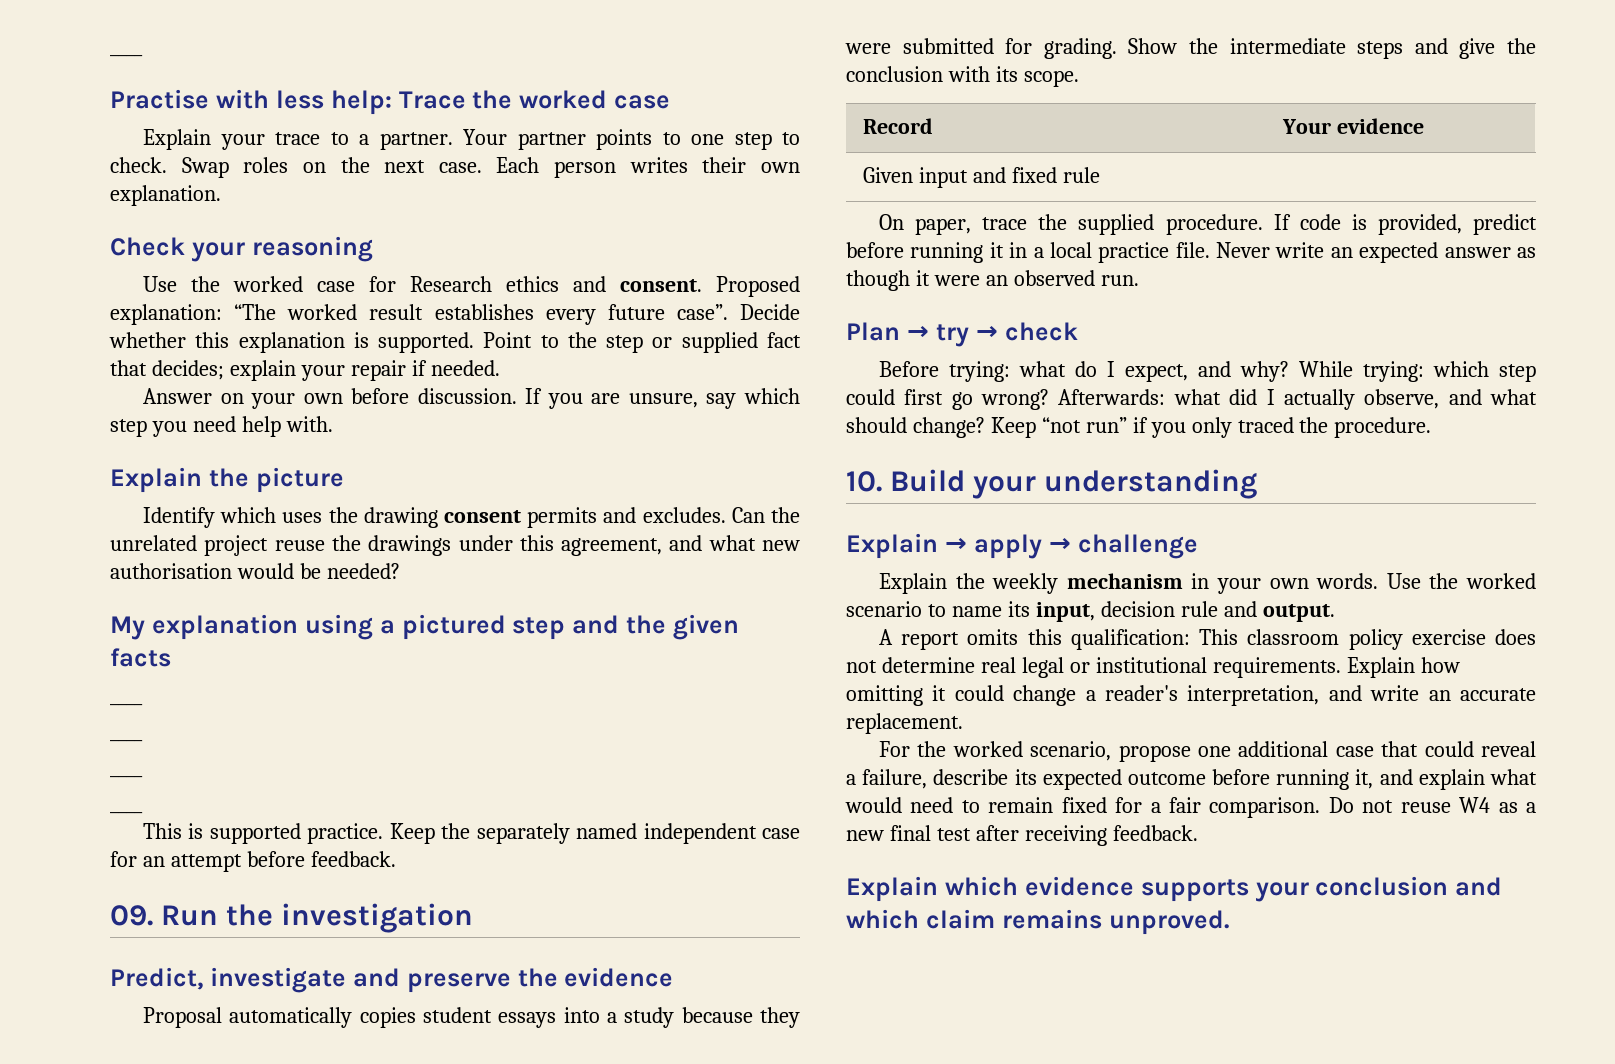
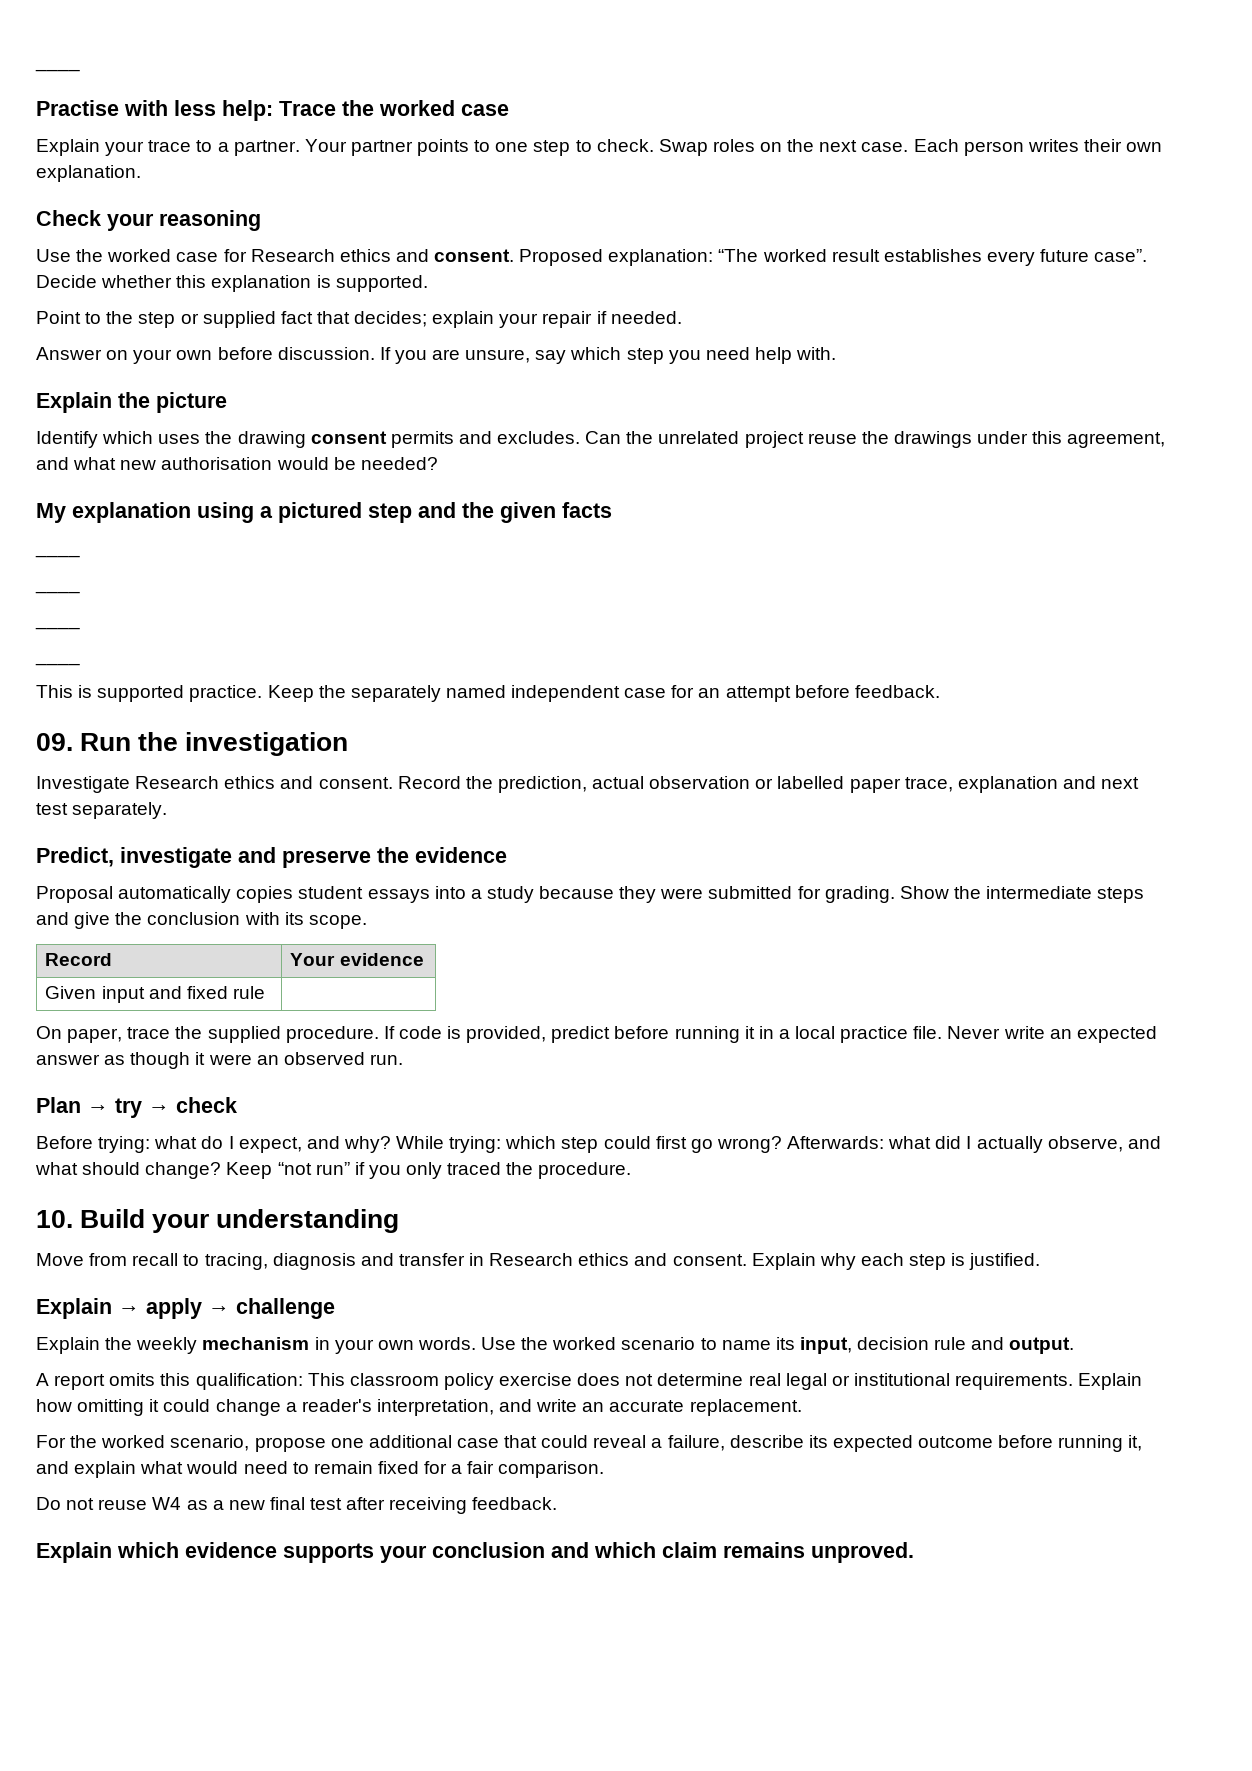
(475, 342) none -> (428, 283) //
(474, 918) none -> [36,776,1140,793] [36,802,168,819] // Investigate Research ethics and consent. Record the prediction, actual observation or labelled paper trace, explanation and next test separately.
(1258, 484) none -> [36,1253,1041,1270] // Move from recall to tracing, diagnosis and transfer in Research ethics and consent. Explain why each step is justified.
(1321, 807) none -> (605, 1469) //

